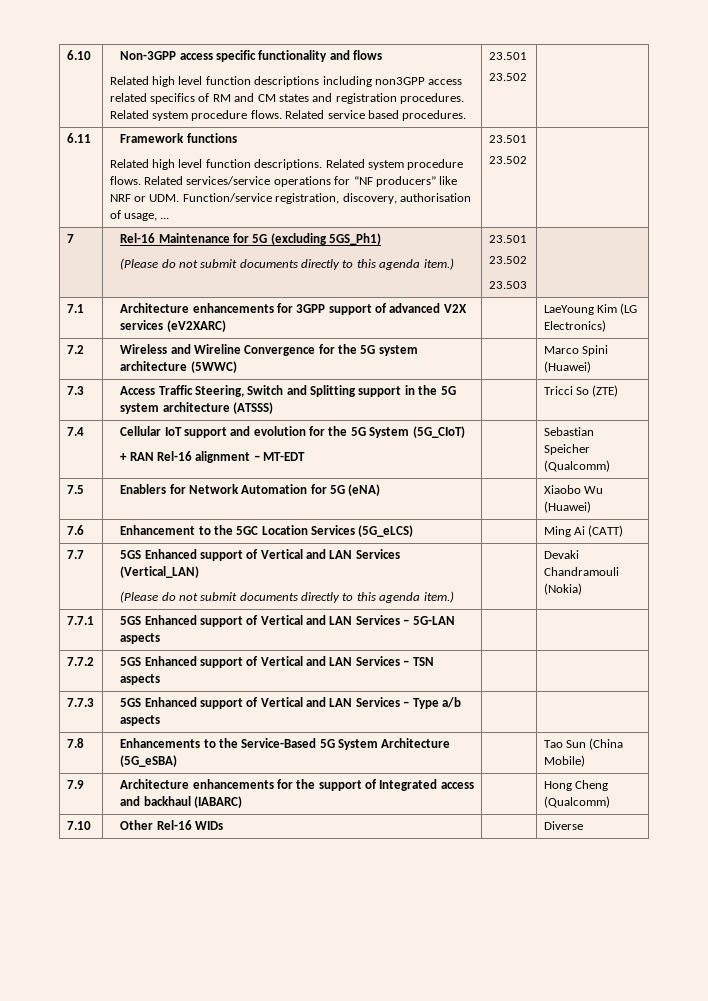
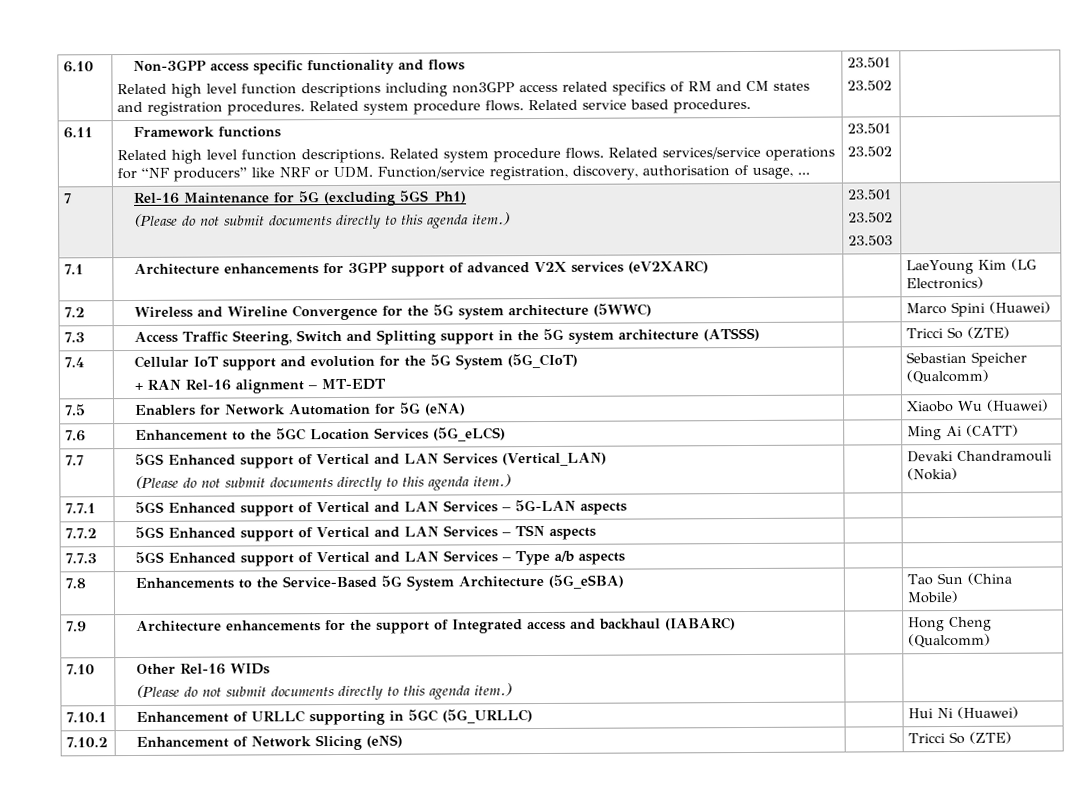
[543,821,583,830] | | Diverse -> [135,683,512,701] [66,712,108,723] [135,709,533,726] [908,706,1020,719] [66,737,109,748] [135,734,403,751] [908,731,1013,745] // (Please do not submit documents directly to this agenda item.) | | // 7.10.1 | Enhancement of URLLC supporting in 5GC (5G_URLLC) | | Hui Ni (Huawei) // 7.10.2 | Enhancement of Network Slicing (eNS) | | Tricci So (ZTE)

